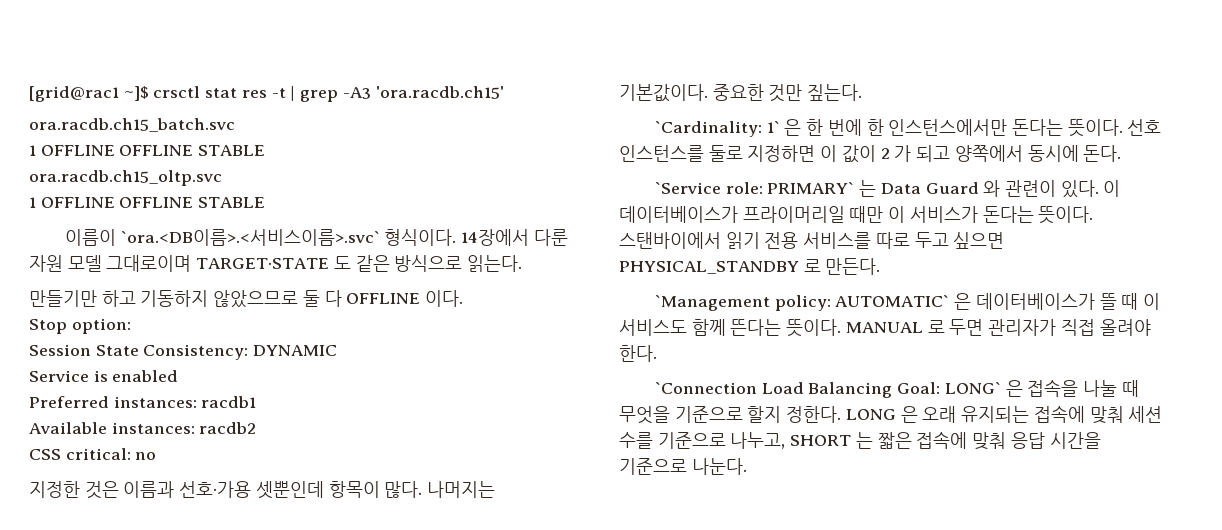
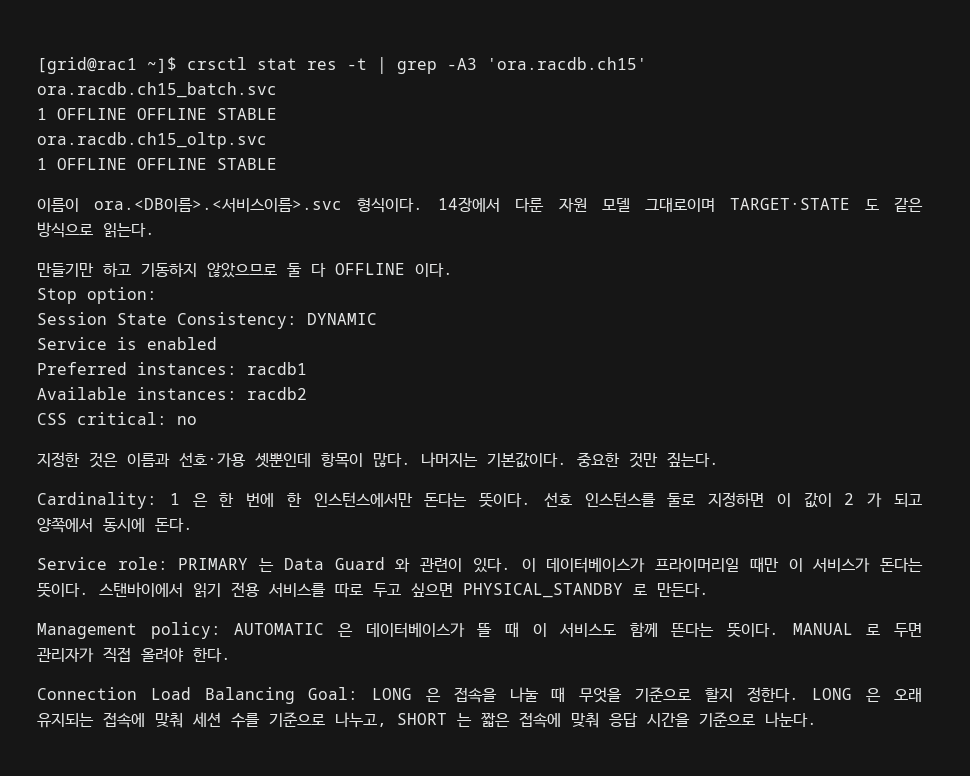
[120,229,380,246] `ora.<DB이름>.<서비스이름>.svc` -> [94,198,343,212] ora.<DB이름>.<서비스이름>.svc
[654,121,780,137] `Cardinality: 1` -> [37,492,180,509] Cardinality: 1
[654,182,855,194] `Service role: PRIMARY` -> [37,557,249,570] Service role: PRIMARY
[654,295,950,311] `Management policy: AUTOMATIC` -> [37,622,325,639] Management policy: AUTOMATIC
[654,382,757,394] `Connection -> [37,687,137,700] Connection
[944,382,1001,394] LONG` -> [372,688,413,700] LONG

